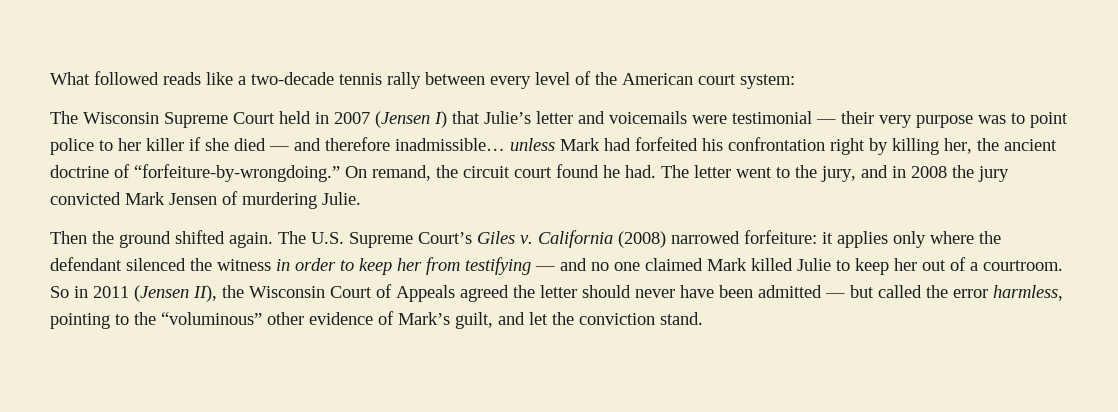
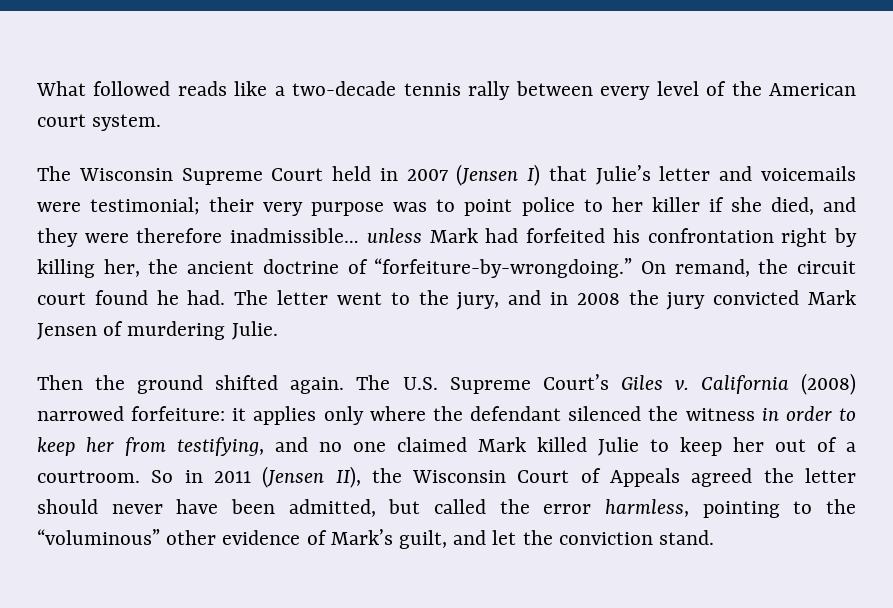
[740,74,795,89] system: -> [92,114,162,131] system.
[732,111,836,124] testimonial — -> [90,197,201,215] testimonial;
[234,138,321,151] died — and -> [770,197,857,215] [37,228,129,247] died, and they were
[465,257,555,275] testifying — -> [177,437,264,456] testifying,
[758,285,845,298] admitted — -> [288,499,376,517] admitted,

